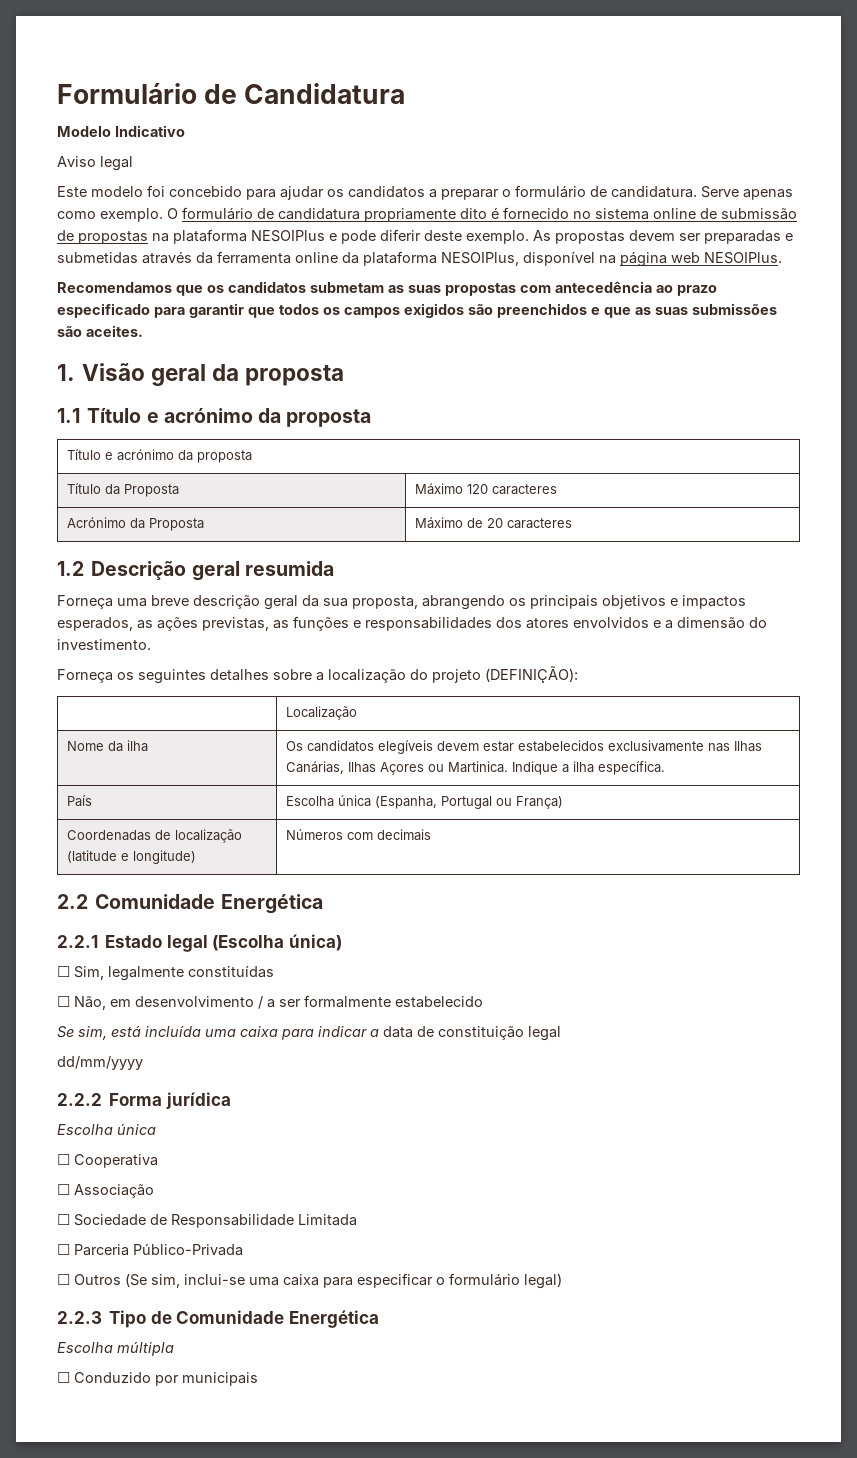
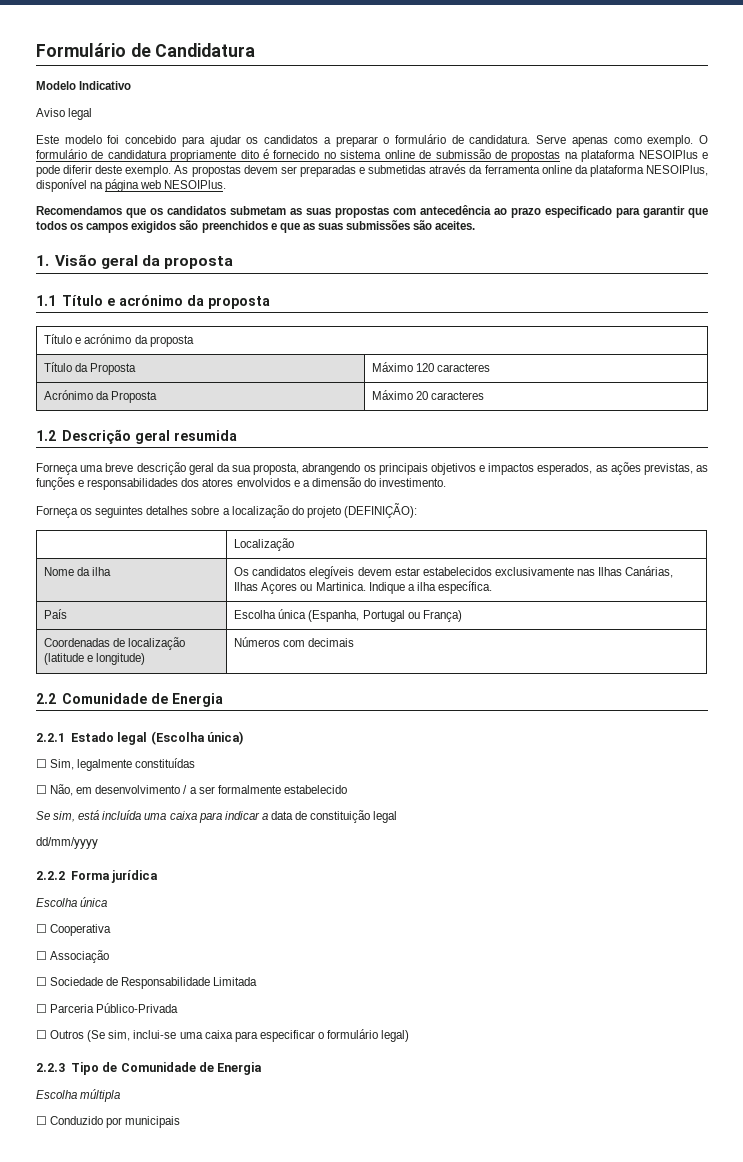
[466,518,483,528] de -> (414, 395) none
[220,894,323,914] Energética -> [150,693,223,707] de Energia
[289,1310,380,1328] Energética -> [198,1062,263,1075] de Energia

